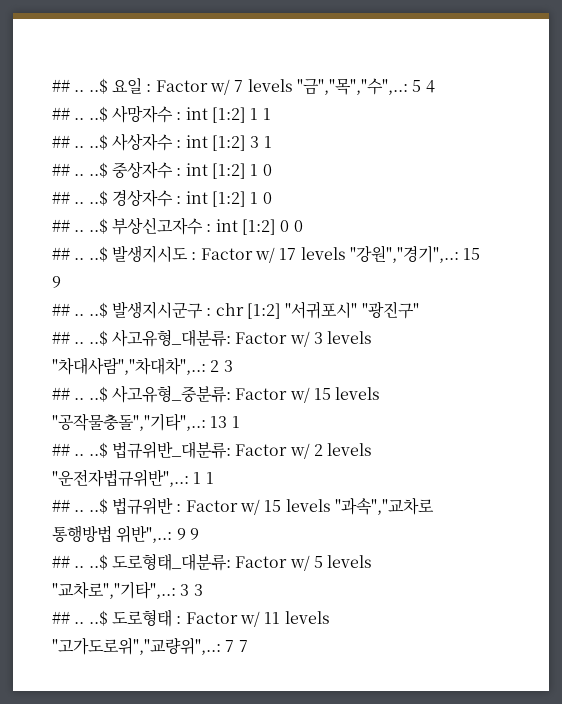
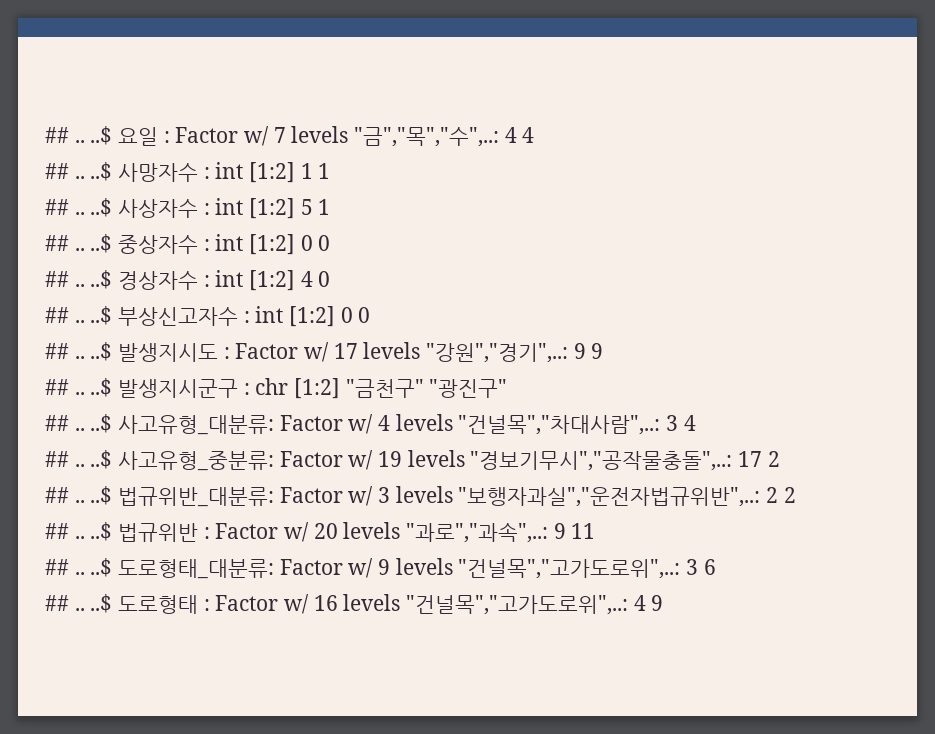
[412,80,422,92] 5 -> [504,127,517,143] 4
[250,136,260,148] 3 -> [300,199,313,215] 5
[250,164,259,176] 1 -> [300,235,313,251] 0
[250,192,259,204] 1 -> [300,271,313,287] 4
[463,248,481,260] 15 -> [573,343,586,359] 9
[285,301,358,319] "서귀포시" -> [345,379,424,398] "금천구"
[313,331,373,344] [52,357,233,375] 3 levels "차대사람","차대차",..: 2 3 -> [378,414,696,435] 4 levels "건널목","차대사람",..: 3 4
[313,387,381,400] [52,413,240,431] 15 levels "공작물충돌","기타",..: 13 1 -> [378,450,780,471] 19 levels "경보기무시","공작물충돌",..: 17 2
[313,443,373,456] [52,469,214,487] 2 levels "운전자법규위반",..: 1 1 -> [378,486,796,507] 3 levels "보행자과실","운전자법규위반",..: 2 2
[264,497,434,515] [52,525,199,543] 15 levels "과속","교차로 통행방법 위반",..: 9 9 -> [313,522,596,543] 20 levels "과로","과속",..: 9 11
[313,555,373,568] [52,581,203,599] 5 levels "교차로","기타",..: 3 3 -> [378,558,716,579] 9 levels "건널목","고가도로위",..: 3 6
[264,611,330,624] [52,637,248,655] 11 levels "고가도로위","교량위",..: 7 7 -> [313,594,664,615] 16 levels "건널목","고가도로위",..: 4 9

